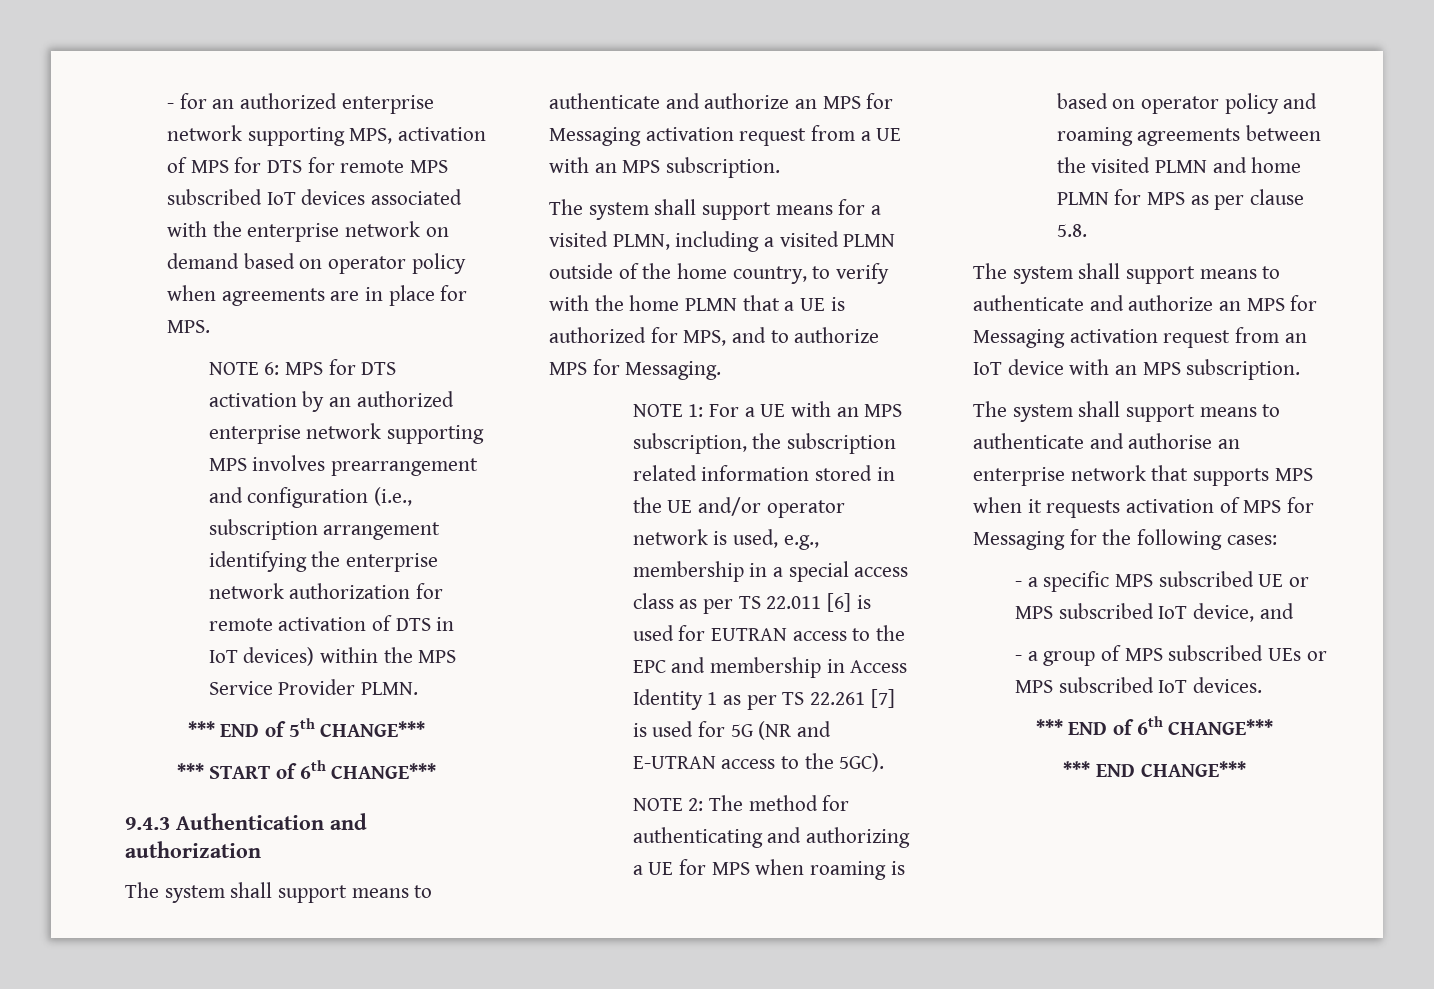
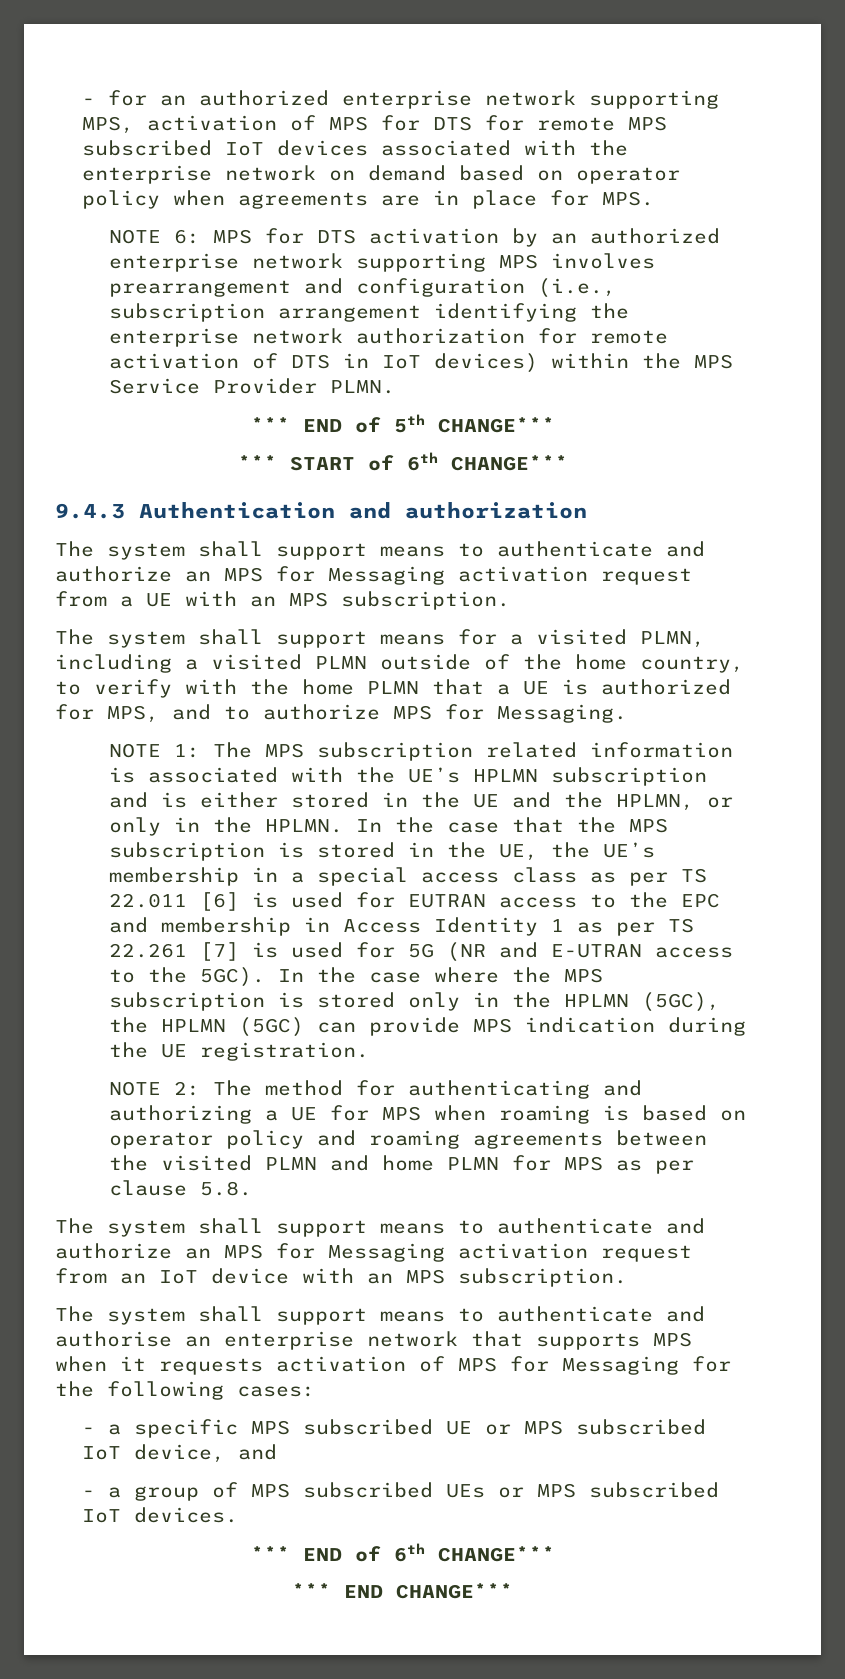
[709,401,903,417] [632,433,897,454] [632,465,895,481] [632,497,845,518] [632,529,819,550] For a UE with an MPS subscription, the subscription related information stored in the UE and/or operator network is used, e.g., -> [213,742,734,761] [109,767,708,786] [109,792,734,811] [109,817,669,836] [109,842,656,861] The MPS subscription related information is associated with the UE’s HPLMN subscription and is either stored in the UE and the HPLMN, or only in the HPLMN. In the case that the MPS subscription is stored in the UE, the UE’s
(885, 762) none -> [278,967,604,983] [109,992,721,1012] [109,1017,747,1037] [109,1042,370,1061] In the case where the MPS subscription is stored only in the HPLMN (5GC), the HPLMN (5GC) can provide MPS indication during the UE registration.

